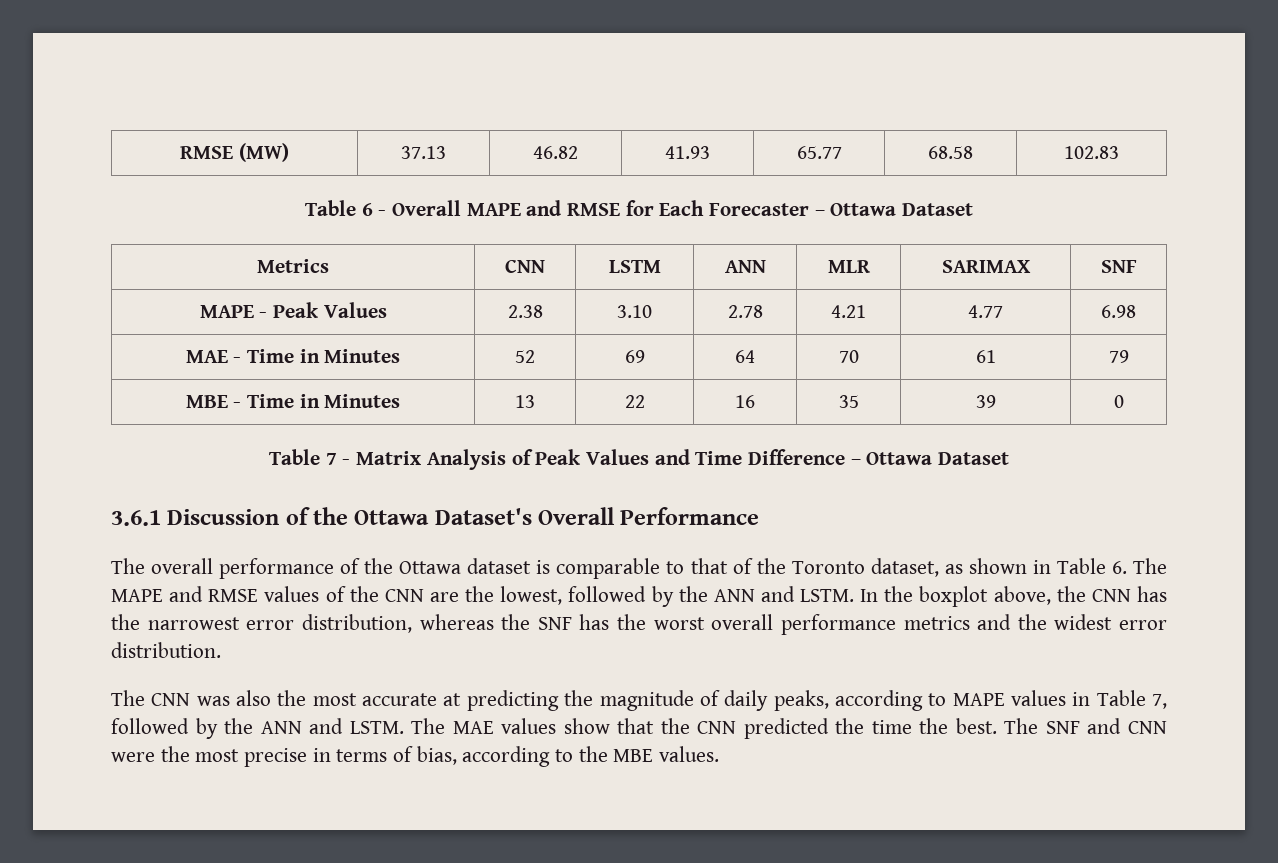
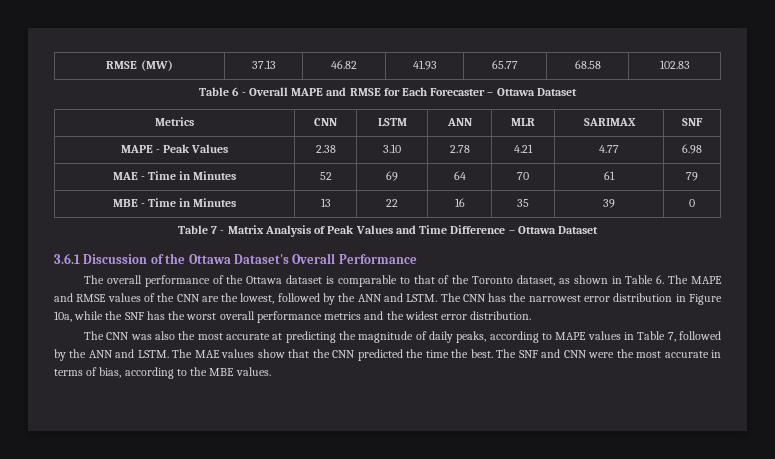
[860,586,1086,607] In the boxplot above, the -> [440,293,461,302] The
[301,614,494,633] distribution, whereas -> [613,293,722,305] [54,311,104,322] distribution in Figure 10a, while
[244,748,308,767] precise -> [664,351,709,358] accurate

